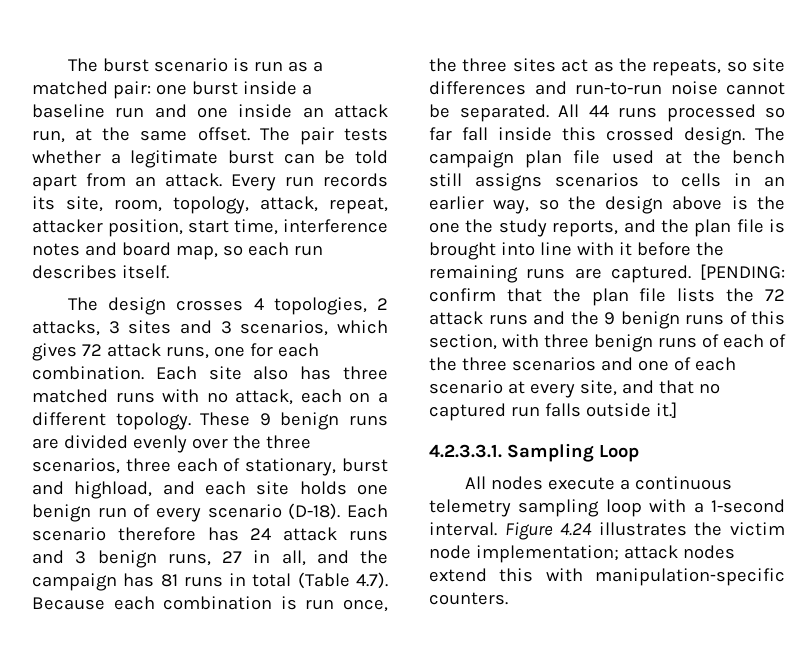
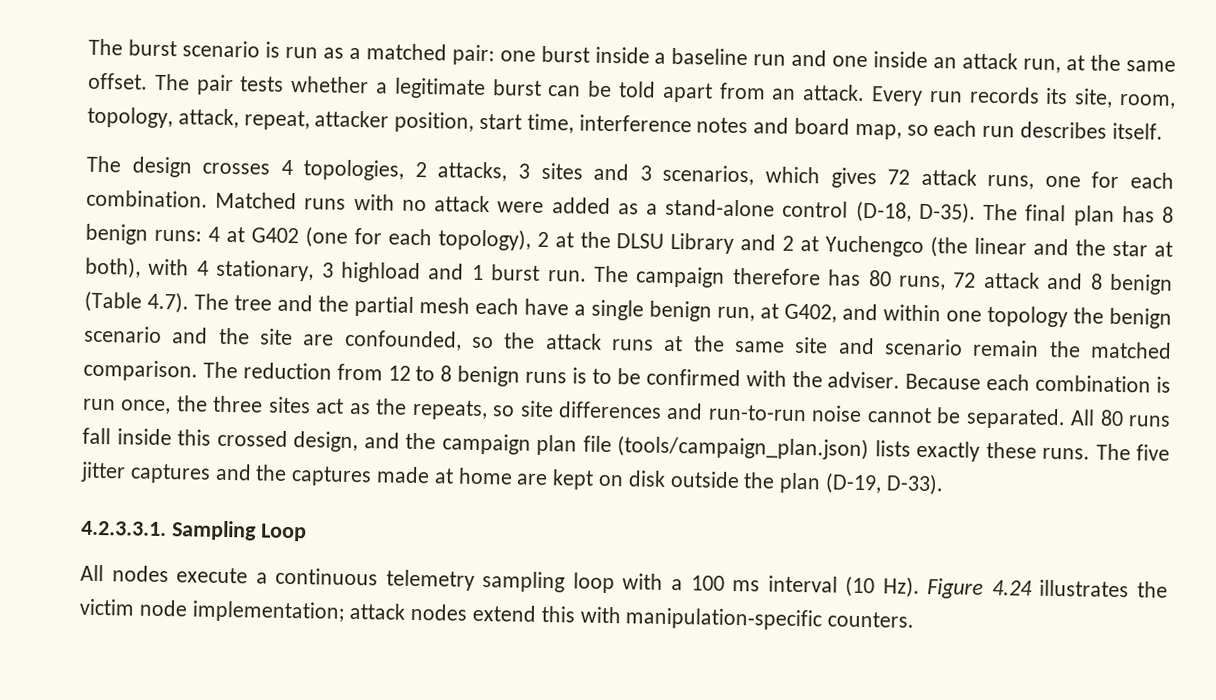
[155,366,389,380] [32,389,388,405] [32,412,388,430] [32,435,311,453] [32,458,388,476] [32,481,388,499] [32,503,389,522] [32,527,388,541] [32,550,388,568] [32,572,388,591] Each site also has three matched runs with no attack, each on a different topology. These 9 benign runs are divided evenly over the three scenarios, three each of stationary, burst and highload, and each site holds one benign run of every scenario (D-18). Each scenario therefore has 24 attack runs and 3 benign runs, 27 in all, and the campaign has 81 runs in total (Table 4.7). -> [215,191,1174,226] [85,223,1173,258] [85,256,1173,295] [84,290,1172,329] [84,325,1173,359] [83,359,901,389] Matched runs with no attack were added as a stand-alone control (D-18, D-35). The final plan has 8 benign runs: 4 at G402 (one for each topology), 2 at the DLSU Library and 2 at Yuchengco (the linear and the star at both), with 4 stationary, 3 highload and 1 burst run. The campaign therefore has 80 runs, 72 attack and 8 benign (Table 4.7). The tree and the partial mesh each have a single benign run, at G402, and within one topology the benign scenario and the site are confounded, so the attack runs at the same site and scenario remain the matched comparison. The reduction from 12 to 8 benign runs is to be confirmed with the adviser.
[588,104,785,122] [429,127,785,145] [429,150,786,168] [429,173,785,191] [429,196,785,214] [429,219,785,237] [429,242,724,260] [429,264,785,283] [429,288,786,306] [429,311,785,329] [429,334,786,352] [429,357,736,371] [429,380,720,398] [429,402,677,421] 44 runs processed so far fall inside this crossed design. The campaign plan file used at the bench still assigns scenarios to cells in an earlier way, so the design above is the one the study reports, and the plan file is brought into line with it before the remaining runs are captured. [PENDING: confirm that the plan file lists the 72 attack runs and the 9 benign runs of this section, with three benign runs of each of the three scenarios and one of each scenario at every site, and that no captured run falls outside it.] -> [1099,409,1172,427] [82,427,1170,462] [80,461,944,496] 80 runs fall inside this crossed design, and the campaign plan file (tools/campaign_plan.json) lists exactly these runs. The five jitter captures and the captures made at home are kept on disk outside the plan (D-19, D-33).
[711,499,785,513] [429,522,497,536] 1-second interval. -> [690,575,920,598] 100 ms interval (10 Hz).

